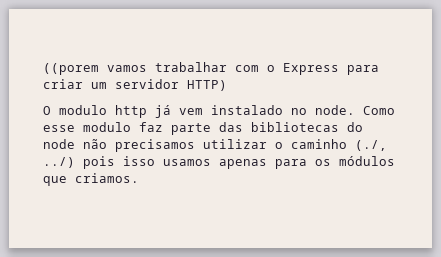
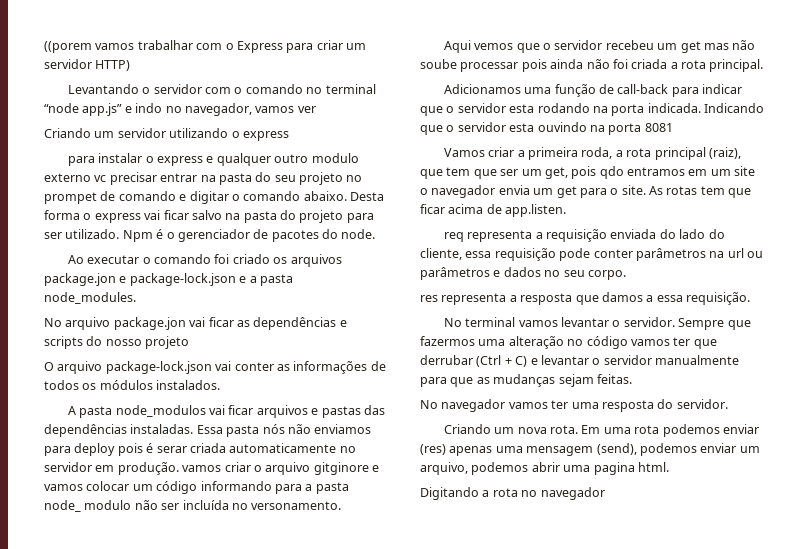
[43,105,395,118] [43,122,363,135] [43,139,387,152] [43,156,395,169] [43,173,139,186] O modulo http já vem instalado no node. Como esse modulo faz parte das bibliotecas do node não precisamos utilizar o caminho (./, ../) pois isso usamos apenas para os módulos que criamos. -> [67,84,376,94] [44,103,316,116] [44,128,289,141] [67,153,359,166] [44,172,363,185] [44,191,384,204] [44,210,374,223] [44,229,376,242] [67,254,342,267] [44,273,293,286] [44,292,136,304] [44,317,347,330] [44,336,190,349] [44,361,386,374] [44,380,221,390] [67,405,385,418] [44,424,372,437] [44,443,356,456] [44,462,379,475] [44,481,349,494] [44,500,342,512] [443,40,756,53] [420,59,764,72] [443,84,743,97] [420,103,764,116] [420,122,673,135] [443,147,741,160] [420,166,756,179] [420,185,752,198] [420,204,567,217] [443,229,725,242] [420,248,763,261] [420,267,626,280] [420,292,750,305] [443,317,751,330] [420,336,717,349] [420,355,739,367] [420,374,632,387] [420,399,728,412] [443,424,759,437] [420,443,760,456] [420,462,669,475] [420,487,605,500] Levantando o servidor com o comando no terminal “node app.js” e indo no navegador, vamos ver // Criando um servidor utilizando o express // para instalar o express e qualquer outro modulo externo vc precisar entrar na pasta do seu projeto no prompet de comando e digitar o comando abaixo. Desta forma o express vai ficar salvo na pasta do projeto para ser utilizado. Npm é o gerenciador de pacotes do node. // Ao executar o comando foi criado os arquivos package.jon e package-lock.json e a pasta node_modules. // No arquivo package.jon vai ficar as dependências e scripts do nosso projeto // O arquivo package-lock.json vai conter as informações de todos os módulos instalados. // A pasta node_modulos vai ficar arquivos e pastas das dependências instaladas. Essa pasta nós não enviamos para deploy pois é serar criada automaticamente no servidor em produção. vamos criar o arquivo gitginore e vamos colocar um código informando para a pasta node_ modulo não ser incluída no versonamento. // Aqui vemos que o servidor recebeu um get mas não soube processar pois ainda não foi criada a rota principal. // Adicionamos uma função de call-back para indicar que o servidor esta rodando na porta indicada. Indicando que o servidor esta ouvindo na porta 8081 // Vamos criar a primeira roda, a rota principal (raiz), que tem que ser um get, pois qdo entramos em um site o navegador envia um get para o site. As rotas tem que ficar acima de app.listen. // req representa a requisição enviada do lado do cliente, essa requisição pode conter parâmetros na url ou parâmetros e dados no seu corpo. // res representa a resposta que damos a essa requisição. // No terminal vamos levantar o servidor. Sempre que fazermos uma alteração no código vamos ter que derrubar (Ctrl + C) e levantar o servidor manualmente para que as mudanças sejam feitas. // No navegador vamos ter uma resposta do servidor. // Criando um nova rota. Em uma rota podemos enviar (res) apenas uma mensagem (send), podemos enviar um arquivo, podemos abrir uma pagina html. // Digitando a rota no navegador

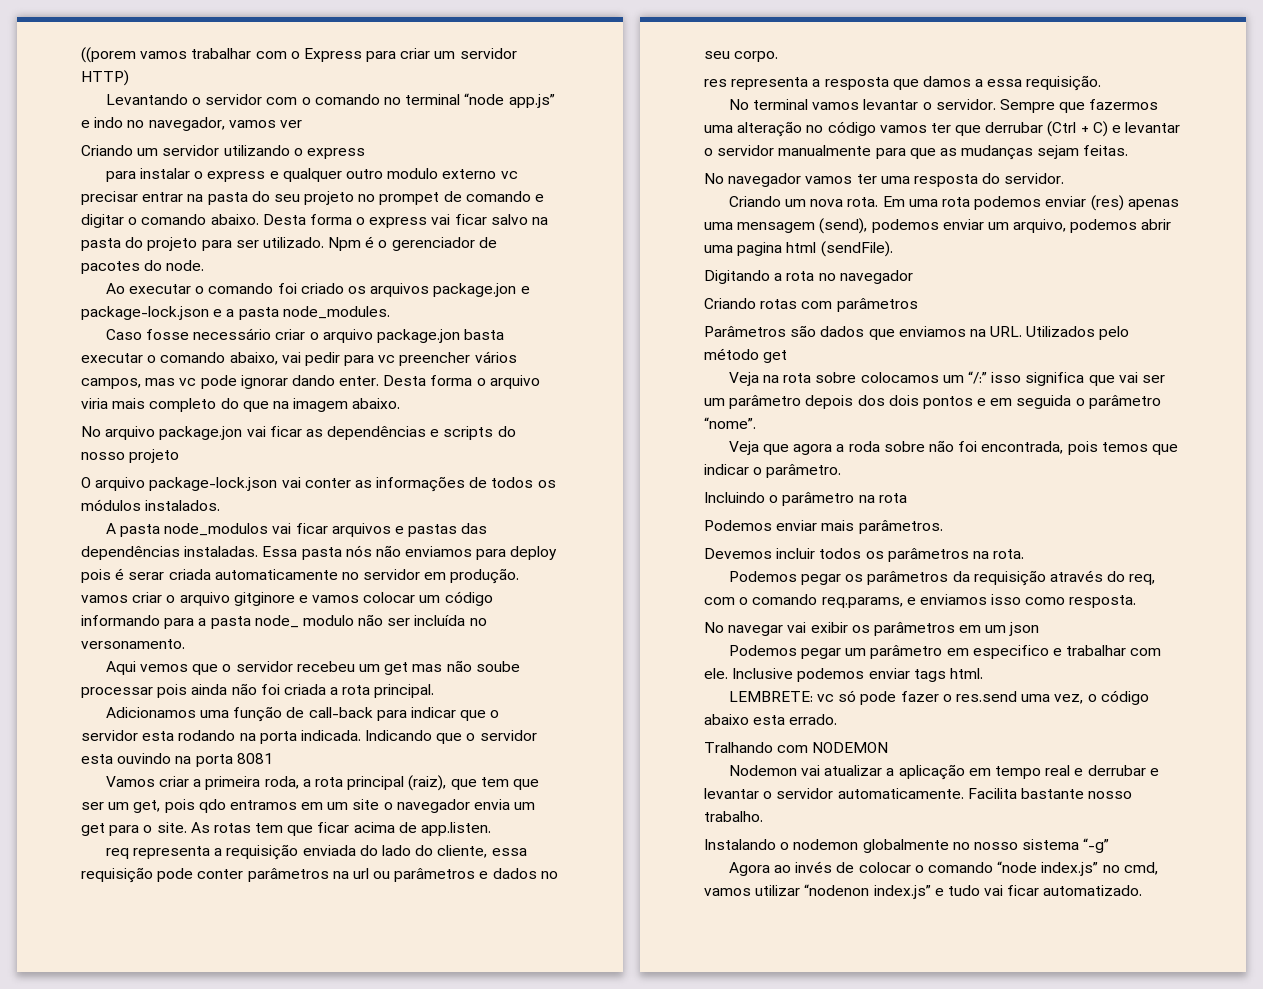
(136, 298) none -> [105,328,505,343] [81,351,517,366] [81,375,540,389] [81,398,401,412] // Caso fosse necessário criar o arquivo package.jon basta executar o comando abaixo, vai pedir para vc preencher vários campos, mas vc pode ignorar dando enter. Desta forma o arquivo viria mais completo do que na imagem abaixo.
[637,462,669,472] html. -> [786,241,893,257] html (sendFile).
(605, 493) none -> [704,298,918,312] [704,325,1130,340] [704,348,788,363] [728,371,1165,386] [704,395,1161,409] [704,417,756,429] [728,440,1178,455] [704,464,842,478] [704,492,907,506] [704,520,943,534] [704,548,1025,562] [728,570,1156,586] [704,594,1137,608] [704,622,1040,636] [728,645,1162,659] [704,668,983,682] [728,690,1149,705] [704,714,838,725] [704,742,889,753] [728,764,1159,780] [704,788,1133,799] [704,811,763,822] [704,838,1110,853] [728,861,1158,876] [704,884,1143,899] // Criando rotas com parâmetros // Parâmetros são dados que enviamos na URL. Utilizados pelo método get // Veja na rota sobre colocamos um “/:” isso significa que vai ser um parâmetro depois dos dois pontos e em seguida o parâmetro “nome”. // Veja que agora a roda sobre não foi encontrada, pois temos que indicar o parâmetro. // Incluindo o parâmetro na rota // Podemos enviar mais parâmetros. // Devemos incluir todos os parâmetros na rota. // Podemos pegar os parâmetros da requisição através do req, com o comando req.params, e enviamos isso como resposta. // No navegar vai exibir os parâmetros em um json // Podemos pegar um parâmetro em especifico e trabalhar com ele. Inclusive podemos enviar tags html. // LEMBRETE: vc só pode fazer o res.send uma vez, o código abaixo esta errado. // Tralhando com NODEMON // Nodemon vai atualizar a aplicação em tempo real e derrubar e levantar o servidor automaticamente. Facilita bastante nosso trabalho. // Instalando o nodemon globalmente no nosso sistema “-g” // Agora ao invés de colocar o comando “node index.js” no cmd, vamos utilizar “nodenon index.js” e tudo vai ficar automatizado.

